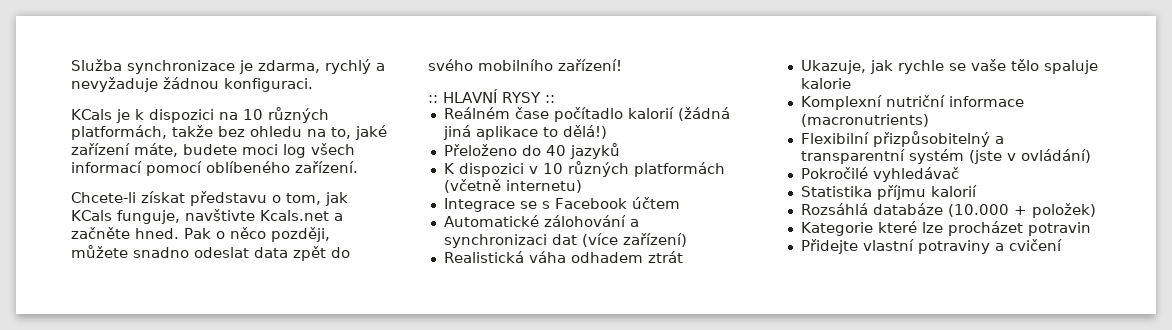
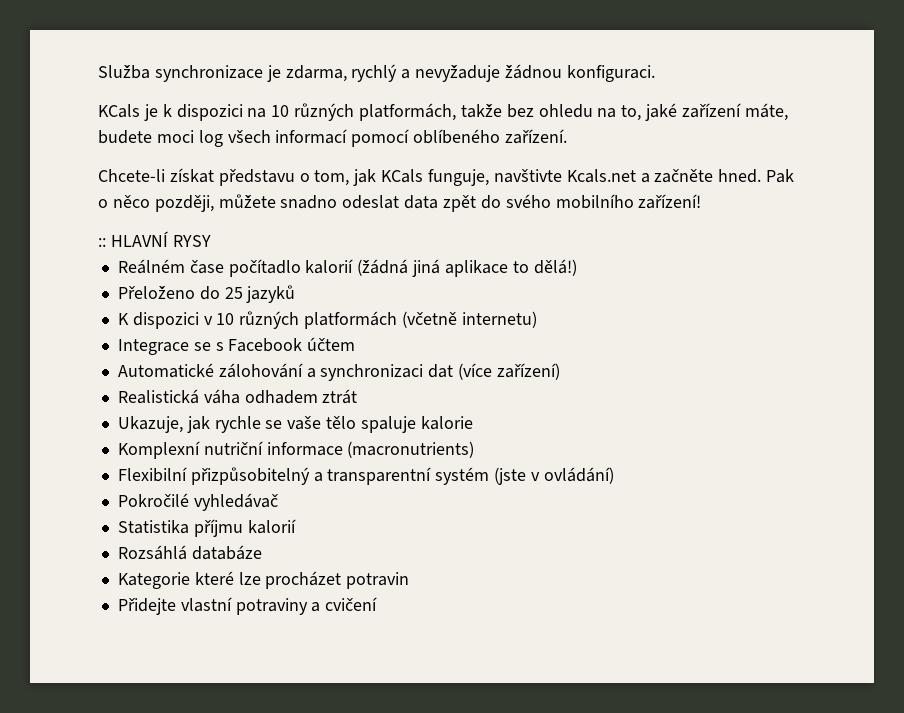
[544,95,555,103] :: -> (211, 241) none
[545,145,566,156] 40 -> [224,287,243,299] 25
[947,203,1096,218] (10.000 + položek) -> (262, 552) none

